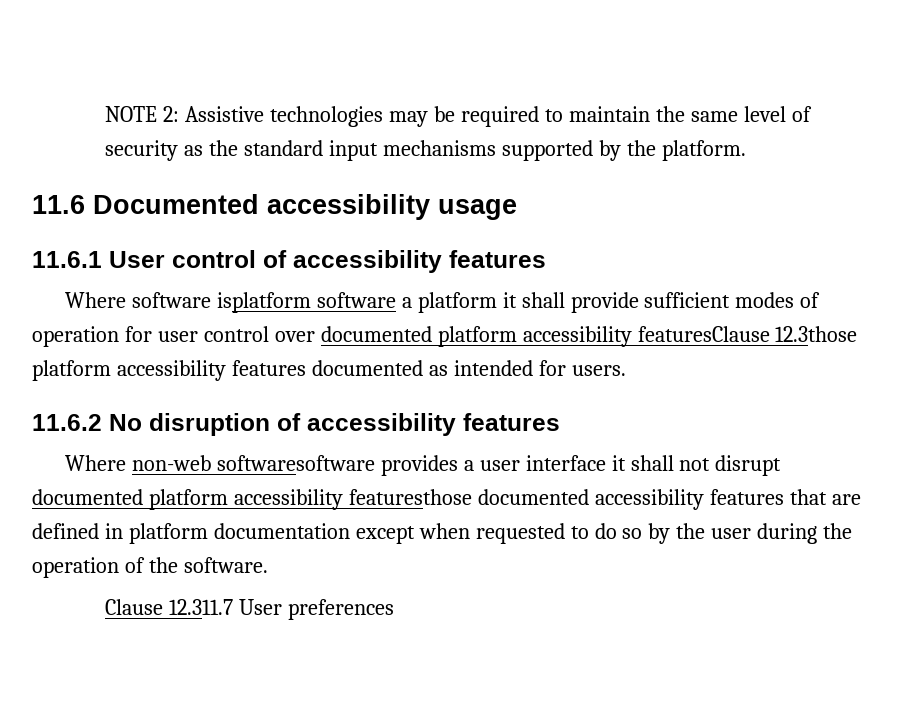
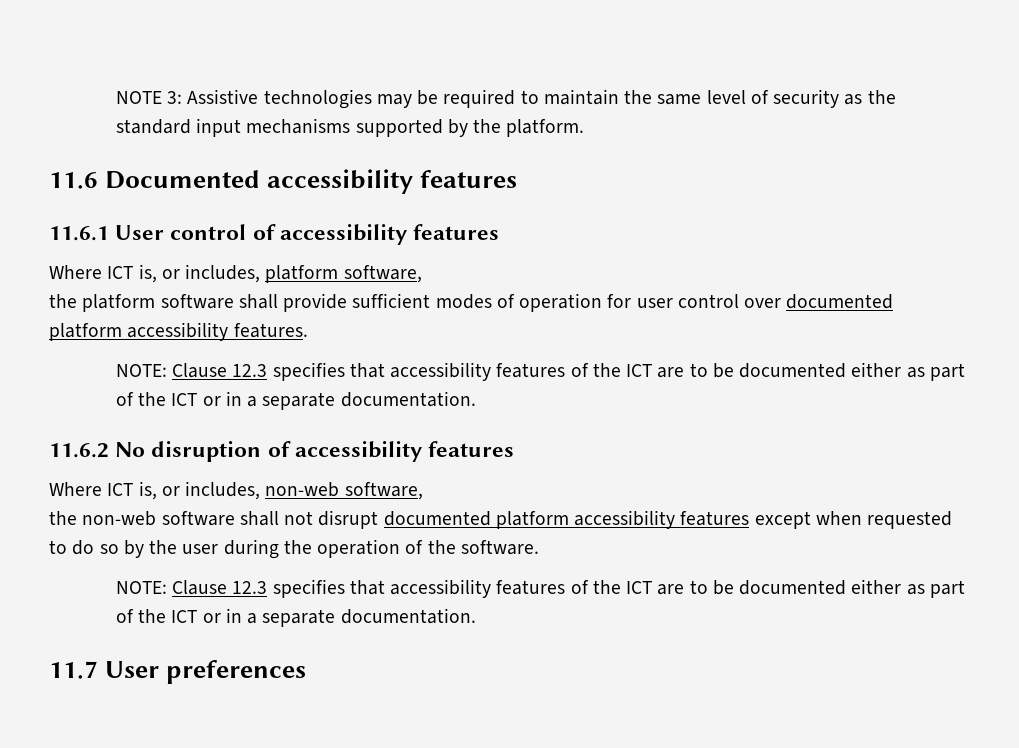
[163,106,180,122] 2: -> [166,91,182,104] 3:
[438,199,517,220] usage -> [420,170,518,188] features
[131,292,517,313] software isplatform software a platform it -> [107,264,422,283] [49,294,234,312] ICT is, or includes, platform software, // the platform software
[637,326,858,342] [32,360,626,381] featuresClause 12.3those platform accessibility features documented as intended for users. -> [233,323,308,338] [115,362,965,381] [115,391,476,410] features. // NOTE: Clause 12.3 specifies that accessibility features of the ICT are to be documented either as part of the ICT or in a separate documentation.
[131,455,626,476] non-web softwaresoftware provides a user interface it -> [107,481,423,500] [49,511,235,526] ICT is, or includes, non-web software, // the non-web software
[348,489,861,510] [32,523,350,544] featuresthose documented accessibility features that are defined in platform documentation -> [680,511,750,526] features
[105,599,234,615] Clause 12.311.7 -> [115,579,965,598] [115,608,476,627] [49,661,98,679] NOTE: Clause 12.3 specifies that accessibility features of the ICT are to be documented either as part of the ICT or in a separate documentation. // 11.7

